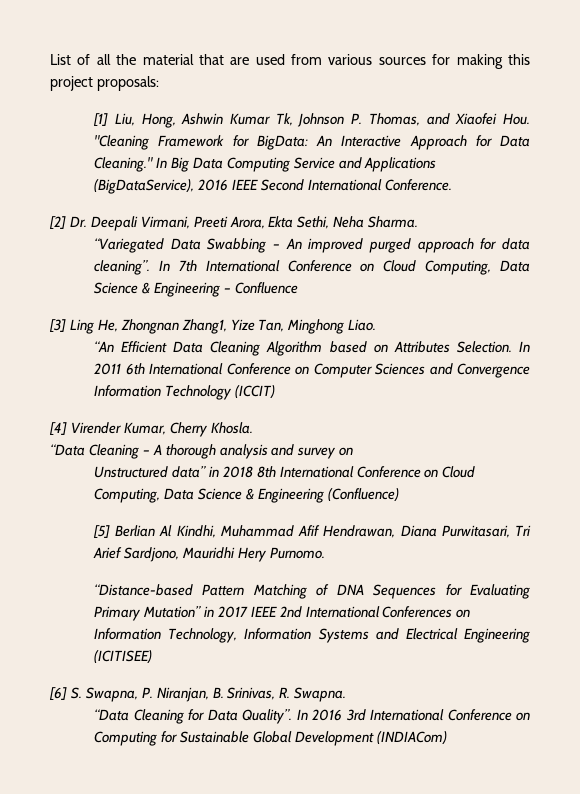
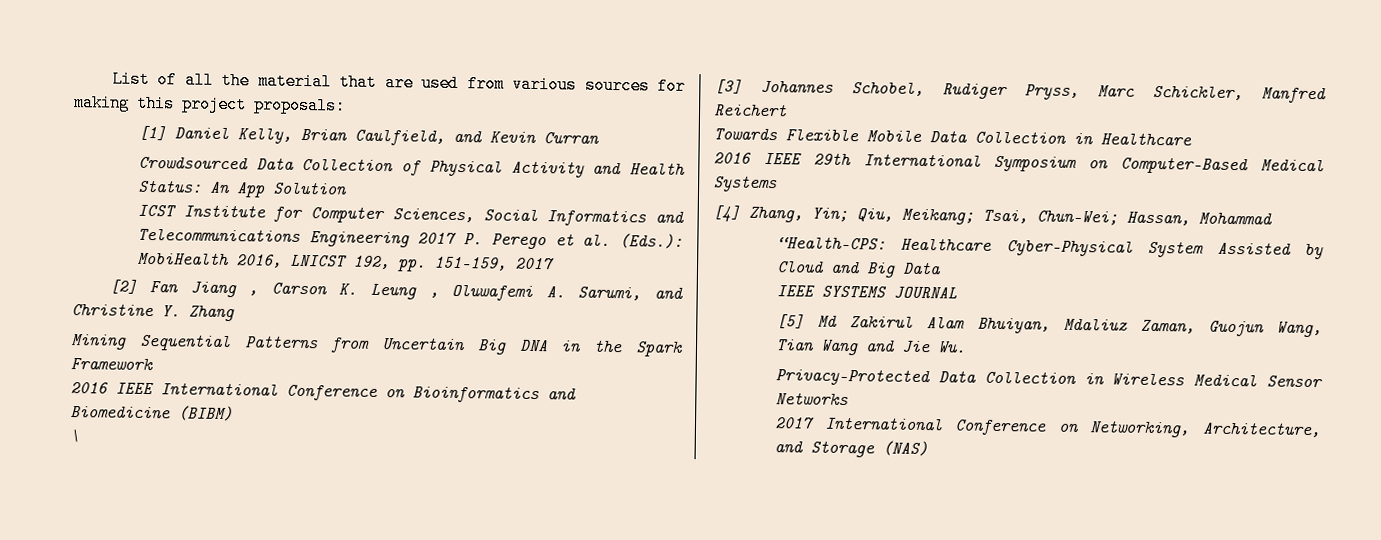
[114,113,530,128] [94,135,531,150] [94,157,437,172] [94,179,452,194] [49,216,419,231] [94,238,530,253] [94,260,531,275] [94,282,298,297] [49,319,377,334] [94,341,530,356] [94,363,531,378] [94,385,275,400] [49,422,253,437] [50,444,354,459] [94,466,476,478] [94,488,399,503] [93,525,531,538] [93,547,325,562] [94,584,531,599] [94,606,471,621] [94,628,530,643] [94,650,153,663] [49,687,347,702] [94,709,530,724] [94,731,447,746] Liu, Hong, Ashwin Kumar Tk, Johnson P. Thomas, and Xiaofei Hou. "Cleaning Framework for BigData: An Interactive Approach for Data Cleaning." In Big Data Computing Service and Applications (BigDataService), 2016 IEEE Second International Conference. // [2] Dr. Deepali Virmani, Preeti Arora, Ekta Sethi, Neha Sharma. // “Variegated Data Swabbing – An improved purged approach for data cleaning”. In 7th International Conference on Cloud Computing, Data Science & Engineering – Confluence // [3] Ling He, Zhongnan Zhang1, Yize Tan, Minghong Liao. // “An Efficient Data Cleaning Algorithm based on Attributes Selection. In 2011 6th International Conference on Computer Sciences and Convergence Information Technology (ICCIT) // [4] Virender Kumar, Cherry Khosla. // “Data Cleaning – A thorough analysis and survey on // Unstructured data” in 2018 8th International Conference on Cloud Computing, Data Science & Engineering (Confluence) // [5] Berlian Al Kindhi, Muhammad Afif Hendrawan, Diana Purwitasari, Tri Arief Sardjono, Mauridhi Hery Purnomo. // “Distance-based Pattern Matching of DNA Sequences for Evaluating Primary Mutation” in 2017 IEEE 2nd International Conferences on Information Technology, Information Systems and Electrical Engineering (ICITISEE) // [6] S. Swapna, P. Niranjan, B. Srinivas, R. Swapna. // “Data Cleaning for Data Quality”. In 2016 3rd International Conference on Computing for Sustainable Global Development (INDIACom) -> [174,126,600,146] [138,155,685,178] [137,179,348,198] [137,204,684,227] [137,227,683,250] [137,251,556,272] [108,279,684,301] [71,303,235,322] [70,333,683,357] [70,357,153,371] [70,382,576,404] [70,405,233,422] [69,428,79,443] [714,79,1326,104] [714,103,787,117] [713,127,1192,146] [713,152,1324,175] [713,175,778,193] [712,205,1272,226] [777,236,1324,260] [776,260,942,278] [776,285,958,299] [776,314,1322,338] [775,339,967,356] [775,368,1323,388] [775,392,850,406] [774,416,1321,438] [774,440,929,458] Daniel Kelly, Brian Caulfield, and Kevin Curran // Crowdsourced Data Collection of Physical Activity and Health Status: An App Solution // ICST Institute for Computer Sciences, Social Informatics and Telecommunications Engineering 2017 P. Perego et al. (Eds.): MobiHealth 2016, LNICST 192, pp. 151–159, 2017 // [2] Fan Jiang , Carson K. Leung , Oluwafemi A. Sarumi, and Christine Y. Zhang // Mining Sequential Patterns from Uncertain Big DNA in the Spark Framework // 2016 IEEE International Conference on Bioinformatics and Biomedicine (BIBM) // \ // [3] Johannes Schobel, Rudiger Pryss, Marc Schickler, Manfred Reichert // Towards Flexible Mobile Data Collection in Healthcare // 2016 IEEE 29th International Symposium on Computer-Based Medical Systems // [4] Zhang, Yin; Qiu, Meikang; Tsai, Chun-Wei; Hassan, Mohammad // “Health-CPS: Healthcare Cyber-Physical System Assisted by Cloud and Big Data // IEEE SYSTEMS JOURNAL // [5] Md Zakirul Alam Bhuiyan, Mdaliuz Zaman, Guojun Wang, Tian Wang and Jie Wu. // Privacy-Protected Data Collection in Wireless Medical Sensor Networks // 2017 International Conference on Networking, Architecture, and Storage (NAS)

